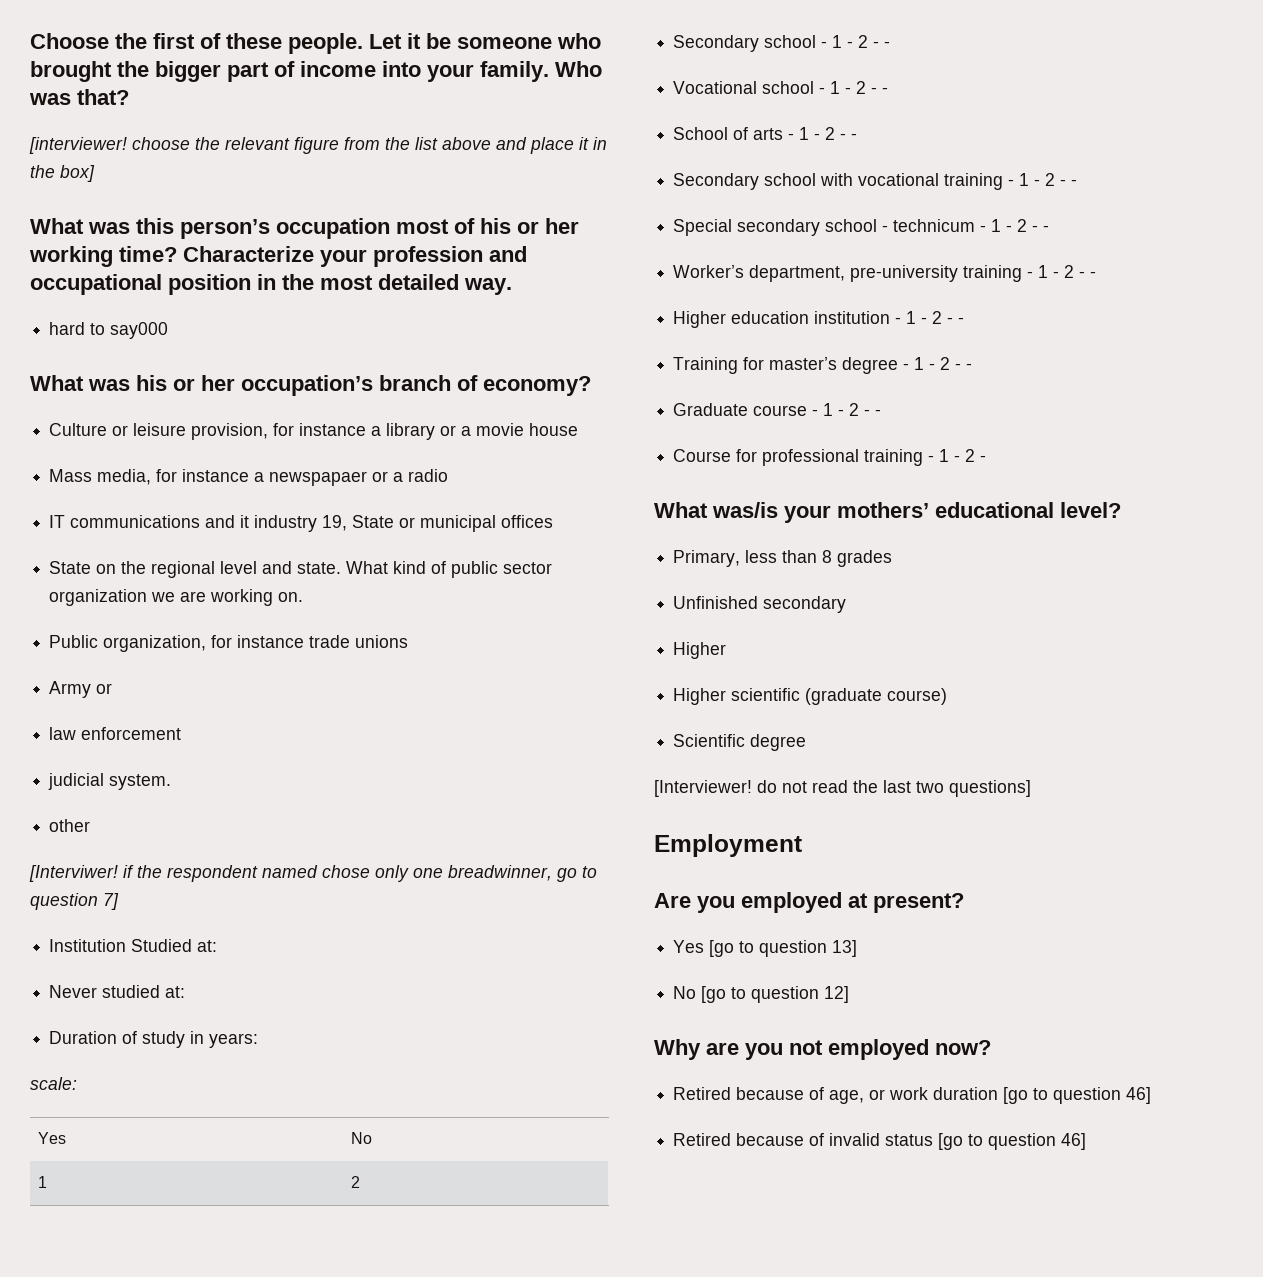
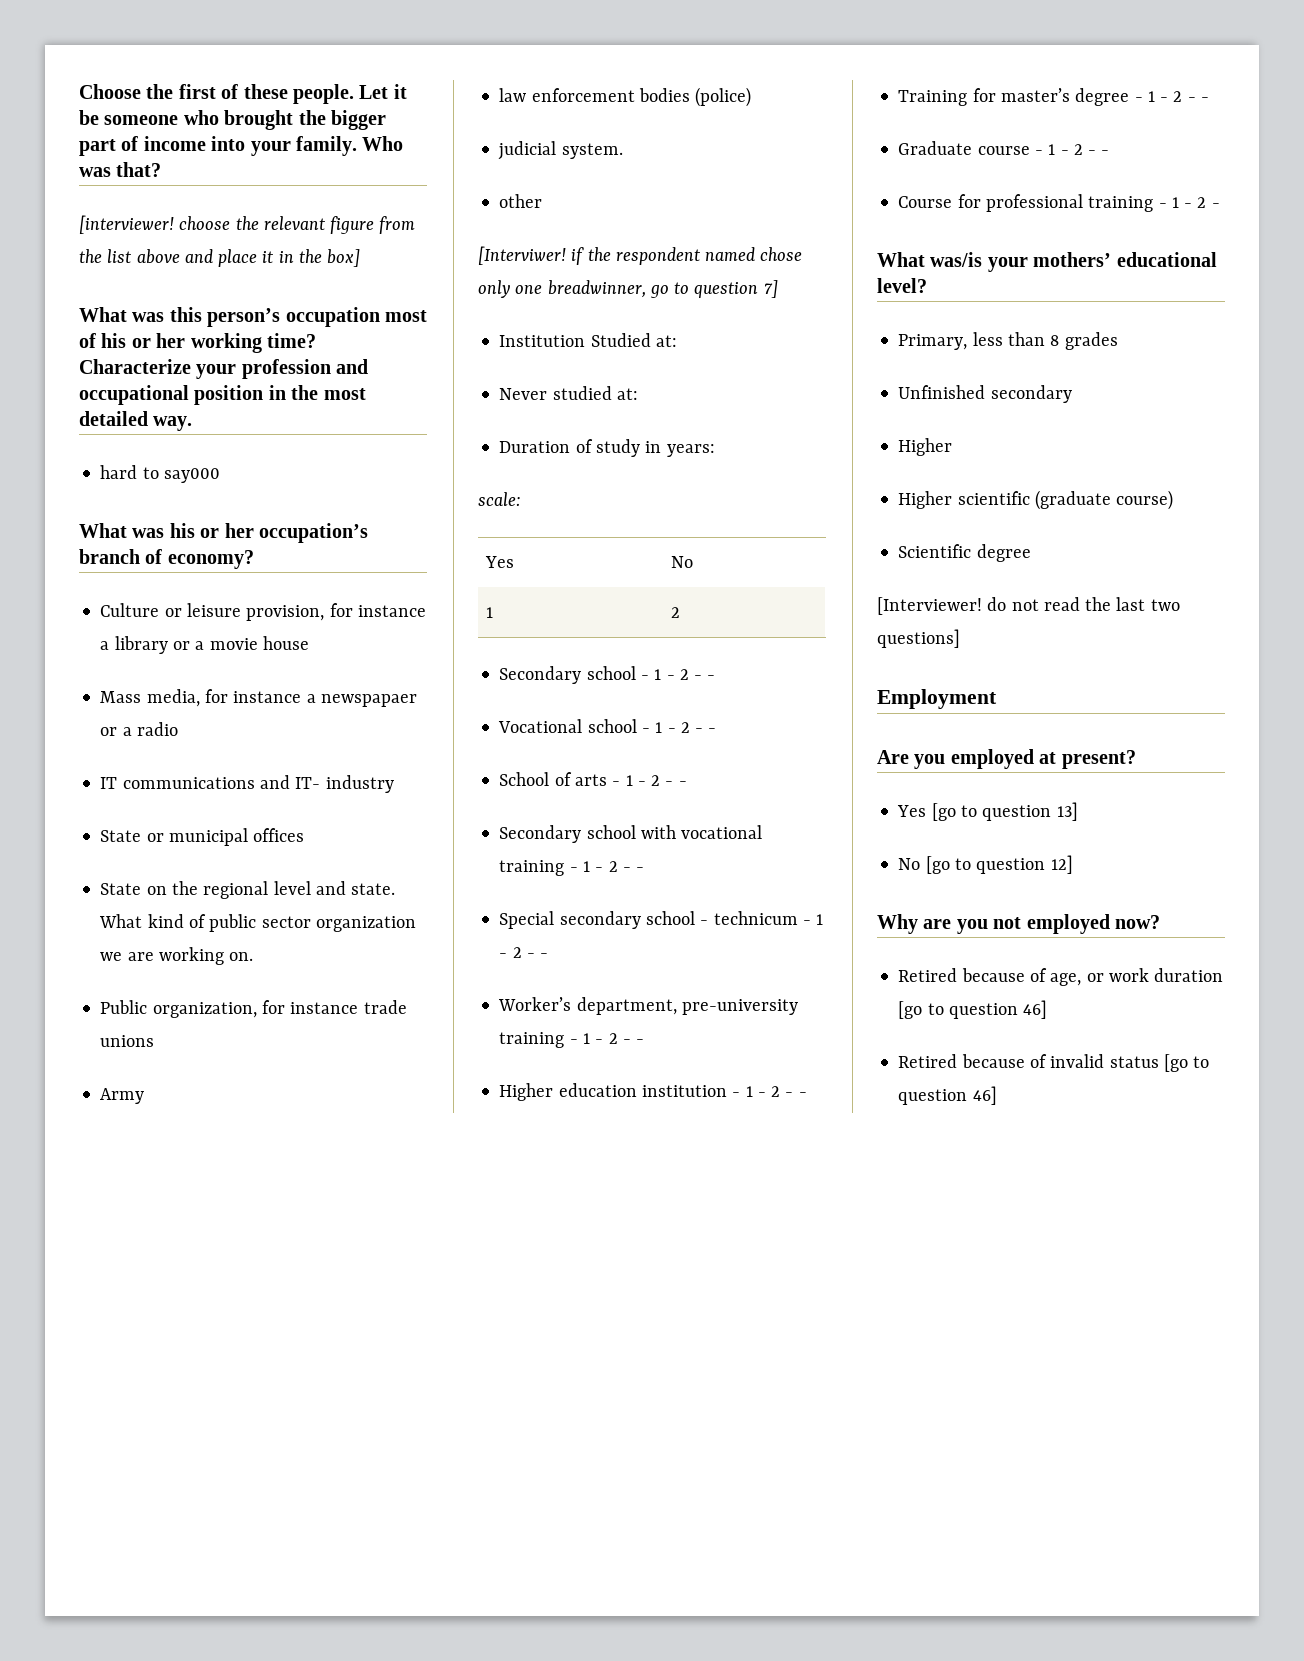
[240,515,250,528] it -> [295,777,321,789] IT-
[322,515,348,531] 19, -> (394, 784) //
[96,683,113,694] or -> (145, 1096) none
(182, 733) none -> [638,87,752,107] bodies (police)

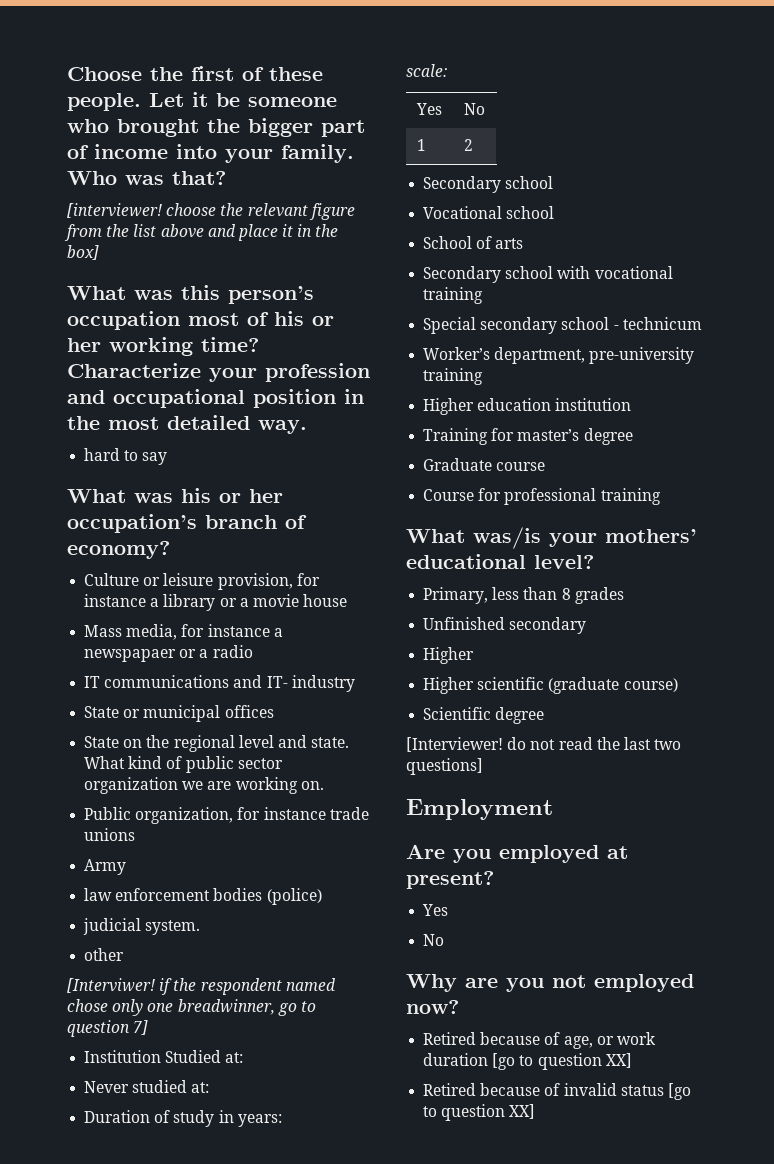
[163,468,220,483] say000 -> [142,452,168,465] say
[640,669,716,680] [498,719,717,733] [499,772,687,786] - 1 - 2 - - // Vocational school - 1 - 2 - - // School of arts - 1 - 2 - - -> [423,206,555,219] [423,236,524,249] // Vocational school // School of arts
[569,861,645,872] - 1 - 2 - - -> (484, 295) none
[802,914,824,925] [499,947,549,958] [498,997,798,1015] [499,1032,645,1048] [499,1083,807,1101] [898,88,1209,106] [898,141,1110,155] - 1 - 2 - - // Worker’s department, pre-university training - 1 - 2 - - // Higher education institution - 1 - 2 - - // Training for master’s degree - 1 - 2 - - // Graduate course - 1 - 2 - - -> [423,347,695,364] [423,368,484,385] [423,398,632,415] [423,428,633,445] [423,458,546,471] // Worker’s department, pre-university training // Higher education institution // Training for master’s degree // Graduate course
[1158,197,1220,208] - 1 - 2 - -> (661, 496) none
[931,802,1078,821] [898,855,1073,874] [go to question 13] // No [go to question 12] -> [423,934,445,946] // No
[1023,1000,1048,1019] 46] -> [605,1053,632,1068] XX]
[972,1086,997,1105] 46] -> [509,1104,536,1119] XX]

